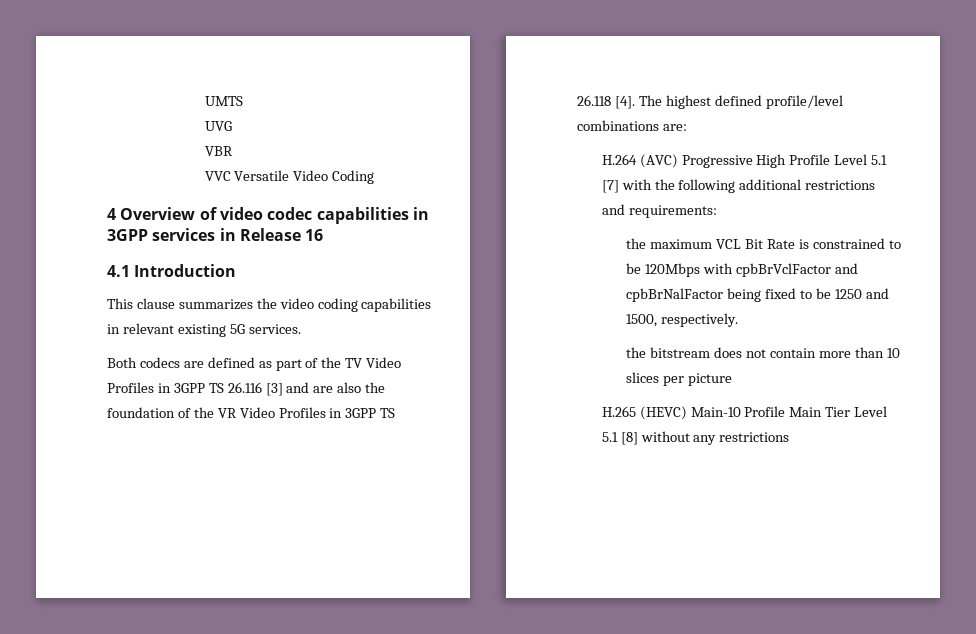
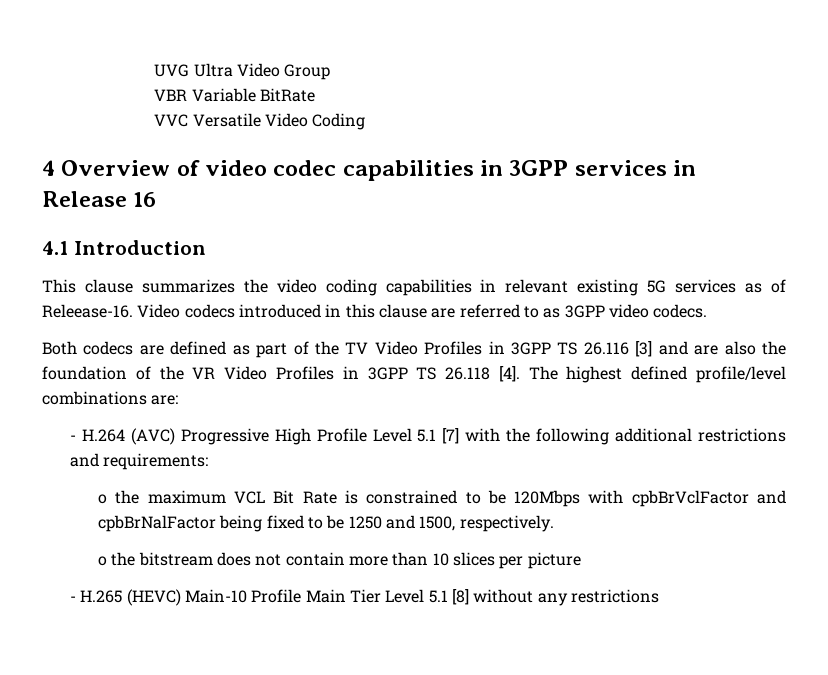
[204,96,243,106] UMTS // -> (154, 70) none
(232, 126) none -> [193,63,331,80] Ultra Video Group
(233, 151) none -> [191,88,315,102] Variable BitRate
[248,324,301,334] services. -> [675,279,786,293] [42,304,708,318] services as of Releease-16. Video codecs introduced in this clause are referred to as 3GPP video codecs.
(687, 127) none -> [70,435,77,441] -
(717, 211) none -> [98,494,108,504] o
(739, 320) none -> [98,556,108,566] o
(733, 379) none -> [70,596,77,602] -

